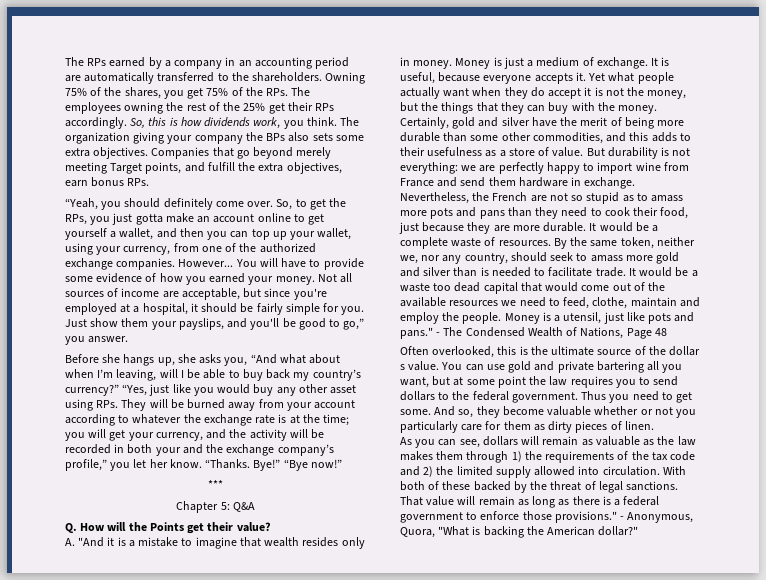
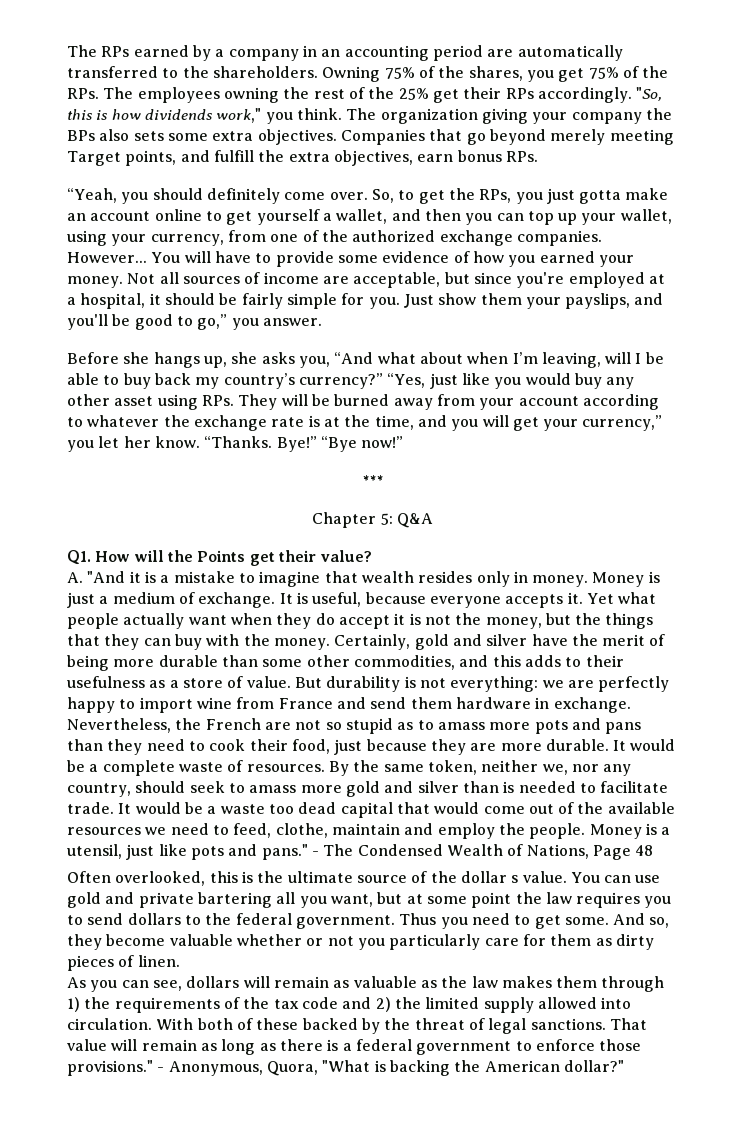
[130,118,146,128] So, -> [636,87,663,101] "So,
[253,117,281,129] work, -> [216,108,262,123] work,"
[323,414,350,426] time; -> [374,415,447,430] time, and
[155,429,325,441] [65,444,334,456] [65,459,107,471] currency, and the activity will be recorded in both your and the exchange company’s profile,” -> [582,415,663,431] currency,”
[65,523,77,533] Q. -> [67,550,91,565] Q1.

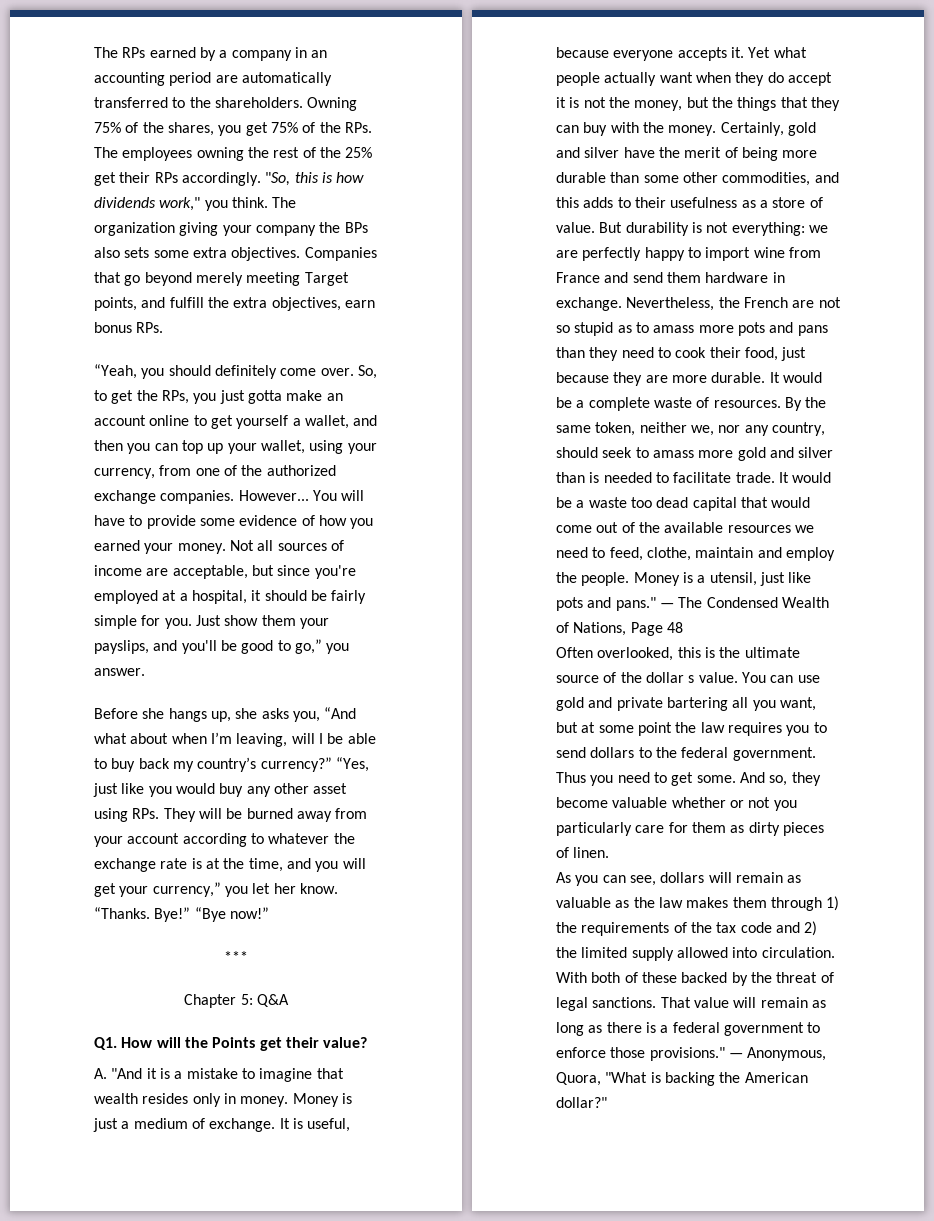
[311,851,319,856] - -> [659,603,674,608] —
[157,1067,165,1072] - -> [728,1053,743,1058] —

